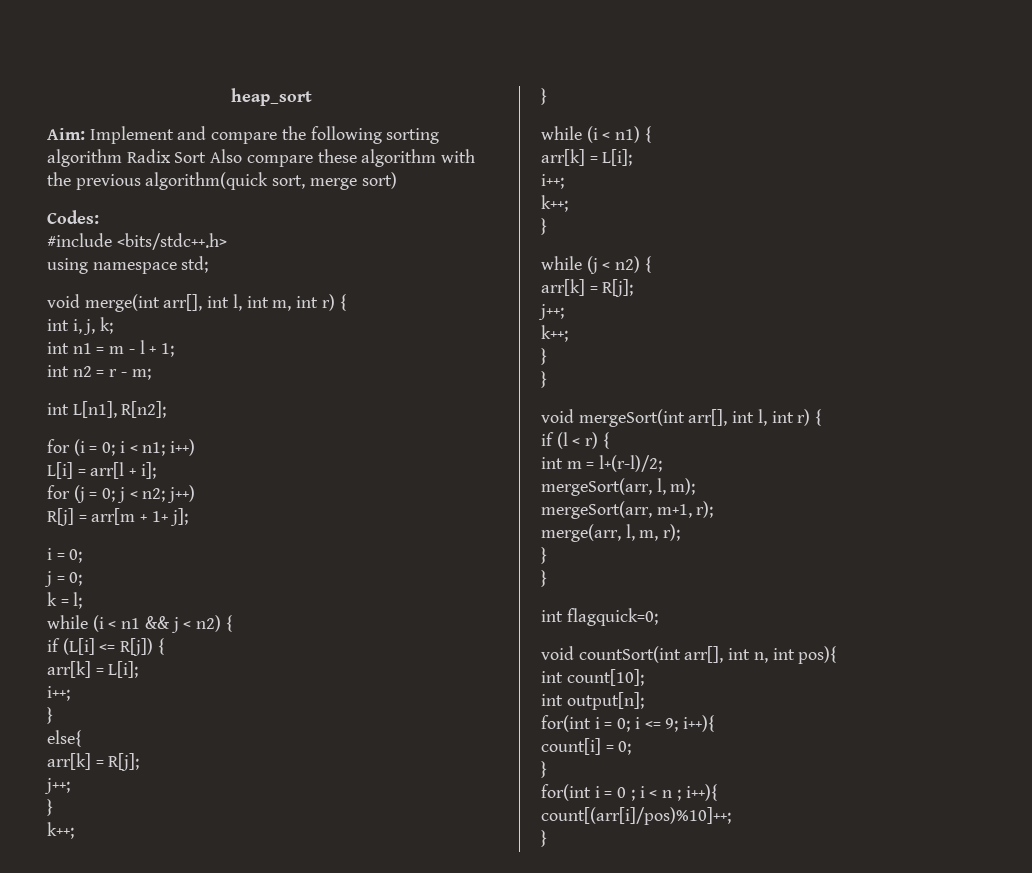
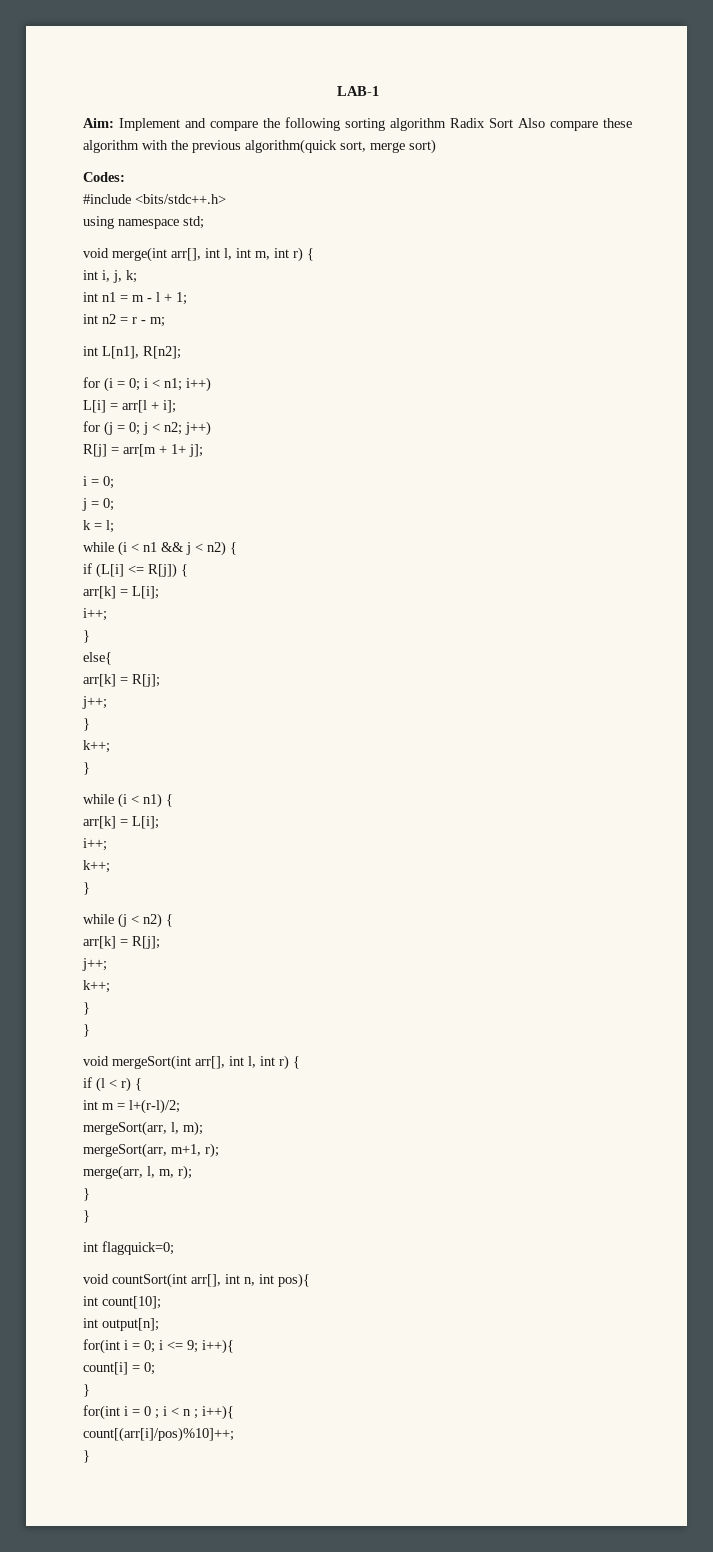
[231,88,312,106] heap_sort -> [336,86,379,96] LAB-1

